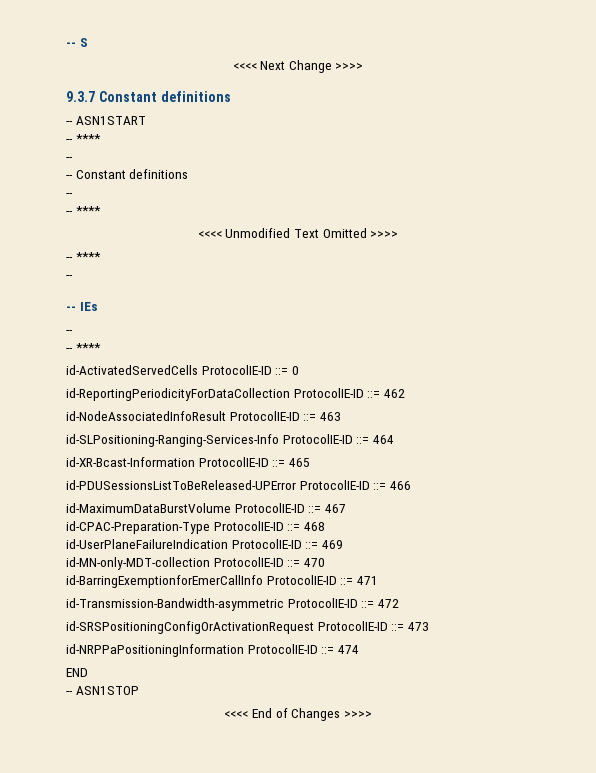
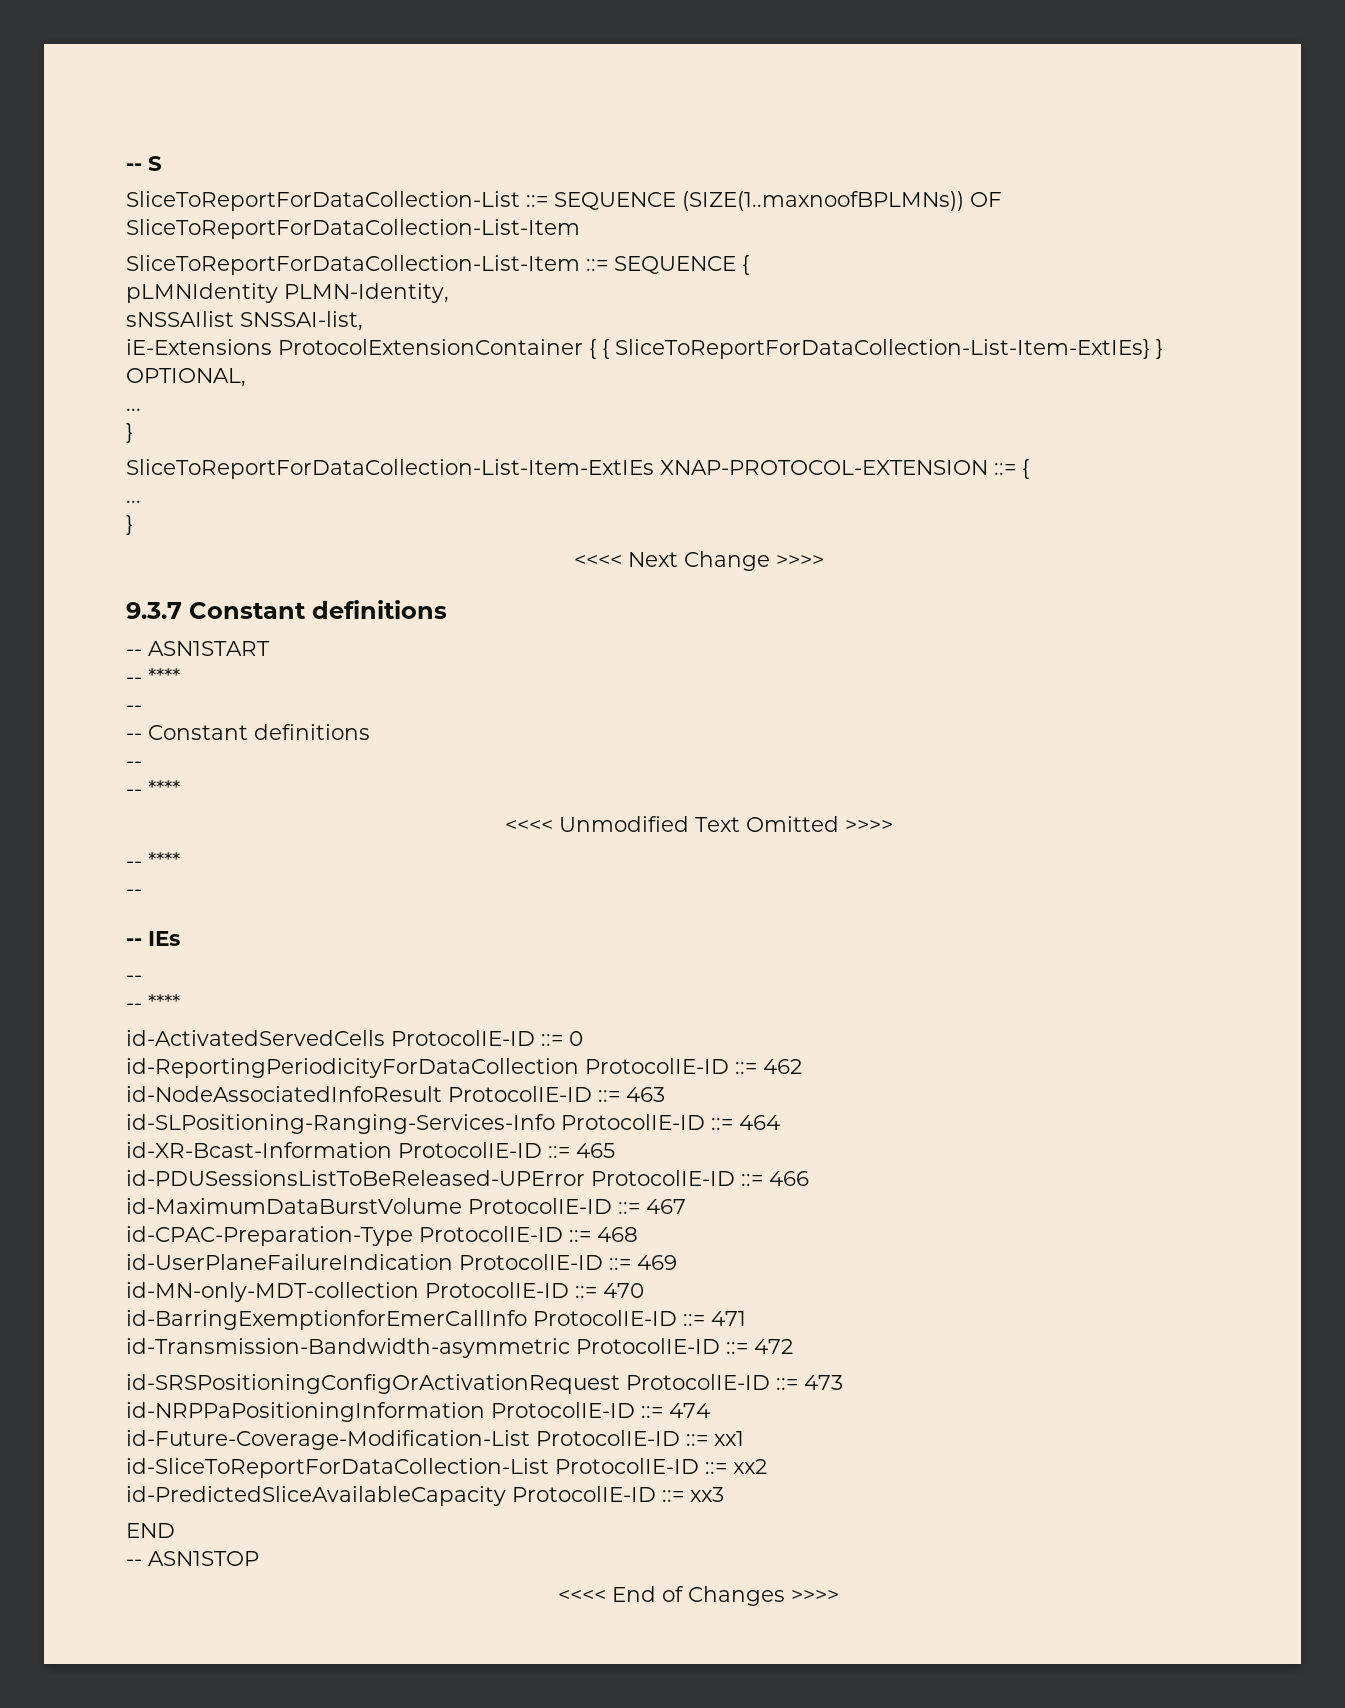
(88, 42) none -> [126,191,1002,211] [126,219,580,239] [126,255,749,275] [126,283,449,303] [126,311,363,331] [126,339,1163,359] [126,368,246,387] [126,408,141,411] [126,423,133,443] [126,459,1029,479] [126,500,141,503] [126,515,133,535] // SliceToReportForDataCollection-List ::= SEQUENCE (SIZE(1..maxnoofBPLMNs)) OF SliceToReportForDataCollection-List-Item // SliceToReportForDataCollection-List-Item ::= SEQUENCE { // pLMNIdentity PLMN-Identity, // sNSSAIlist SNSSAI-list, // iE-Extensions ProtocolExtensionContainer { { SliceToReportForDataCollection-List-Item-ExtIEs} } OPTIONAL, // ... // } // SliceToReportForDataCollection-List-Item-ExtIEs XNAP-PROTOCOL-EXTENSION ::= { // ... // }
(359, 649) none -> [126,1430,744,1450] [126,1458,767,1478] [126,1486,724,1506] // id-Future-Coverage-Modification-List ProtocolIE-ID ::= xx1 // id-SliceToReportForDataCollection-List ProtocolIE-ID ::= xx2 // id-PredictedSliceAvailableCapacity ProtocolIE-ID ::= xx3

